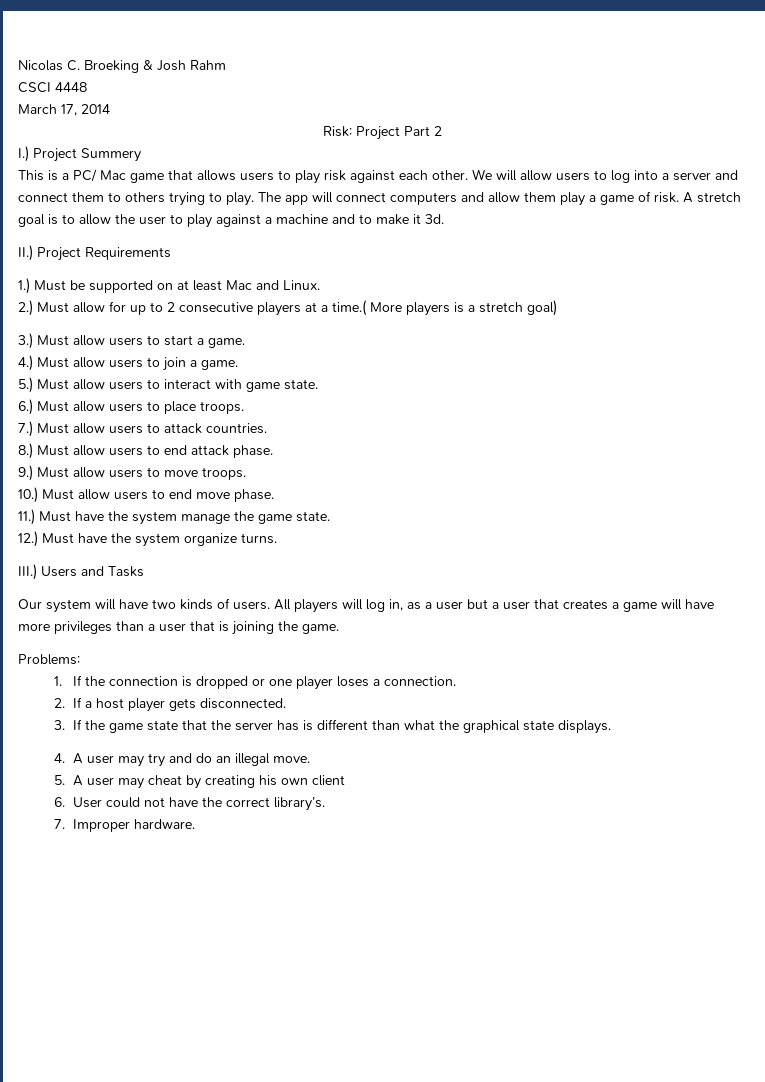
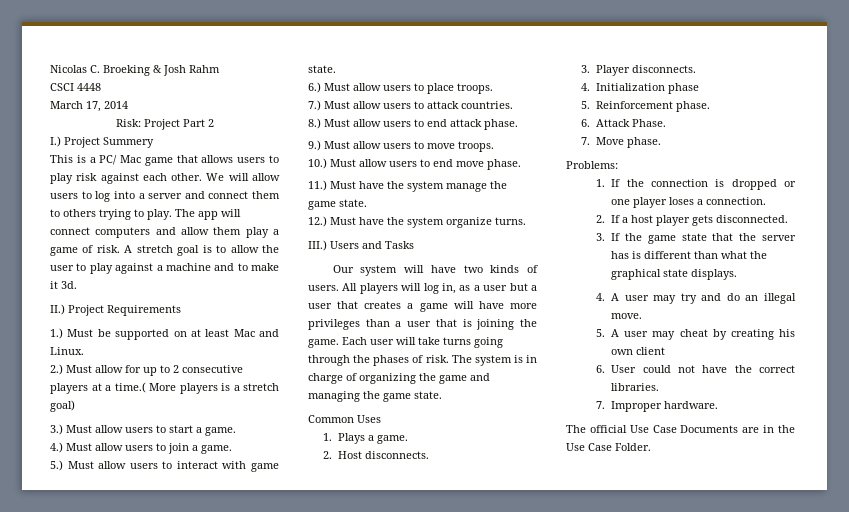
(339, 629) none -> [342,337,503,348] [308,355,537,366] [308,373,490,384] [308,391,442,402] [308,415,381,423] [323,433,409,444] [323,451,430,459] [581,65,697,76] [581,83,700,94] [581,101,711,112] [581,119,667,127] [581,137,662,148] Each user will take turns going through the phases of risk. The system is in charge of organizing the game and managing the game state. // Common Uses // 1. Plays a game. // 2. Host disconnects. // 3. Player disconnects. // 4. Initialization phase // 5. Reinforcement phase. // 6. Attack Phase. // 7. Move phase.
[273,797,325,811] library’s. -> [611,383,660,391] libraries.
(195, 824) none -> [566,425,795,433] [566,443,651,451] // The official Use Case Documents are in the Use Case Folder.

